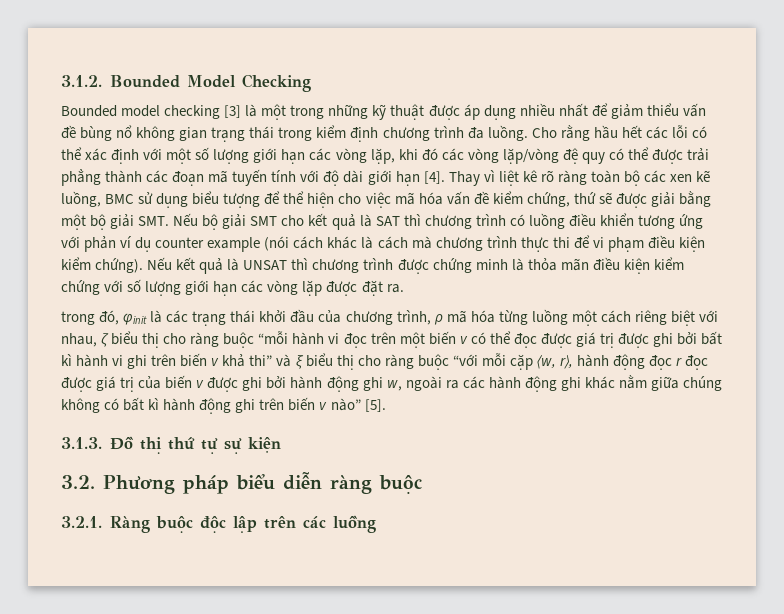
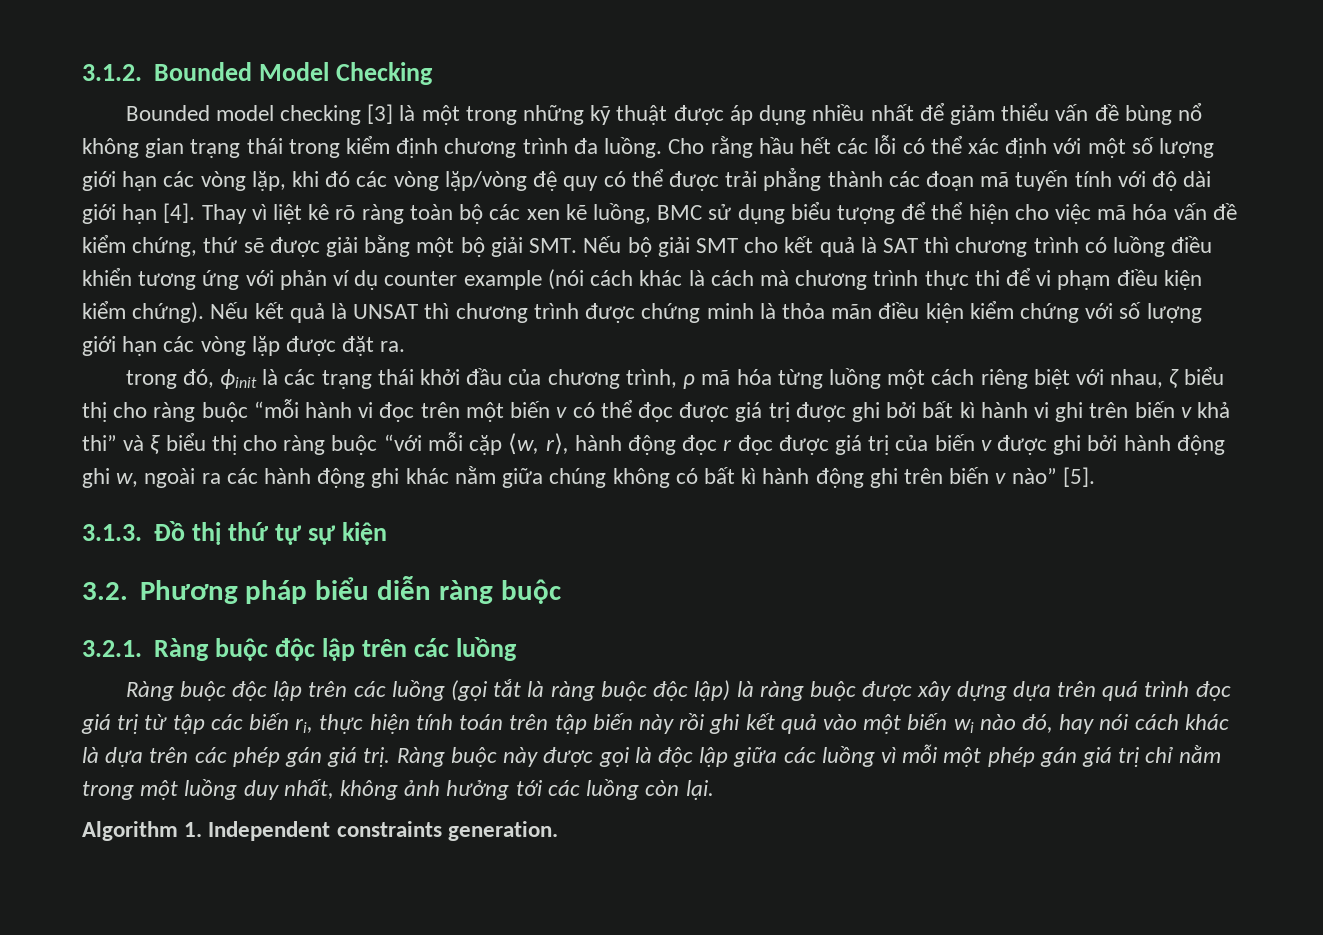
(376, 524) none -> [125,679,1231,701] [81,713,1229,734] [82,744,1221,767] [82,779,714,800] [82,821,558,841] // Ràng buộc độc lập trên các luồng (gọi tắt là ràng buộc độc lập) là ràng buộc được xây dựng dựa trên quá trình đọc giá trị từ tập các biến ri, thực hiện tính toán trên tập biến này rồi ghi kết quả vào một biến wi nào đó, hay nói cách khác là dựa trên các phép gán giá trị. Ràng buộc này được gọi là độc lập giữa các luồng vì mỗi một phép gán giá trị chỉ nằm trong một luồng duy nhất, không ảnh hưởng tới các luồng còn lại. // Algorithm 1. Independent constraints generation.

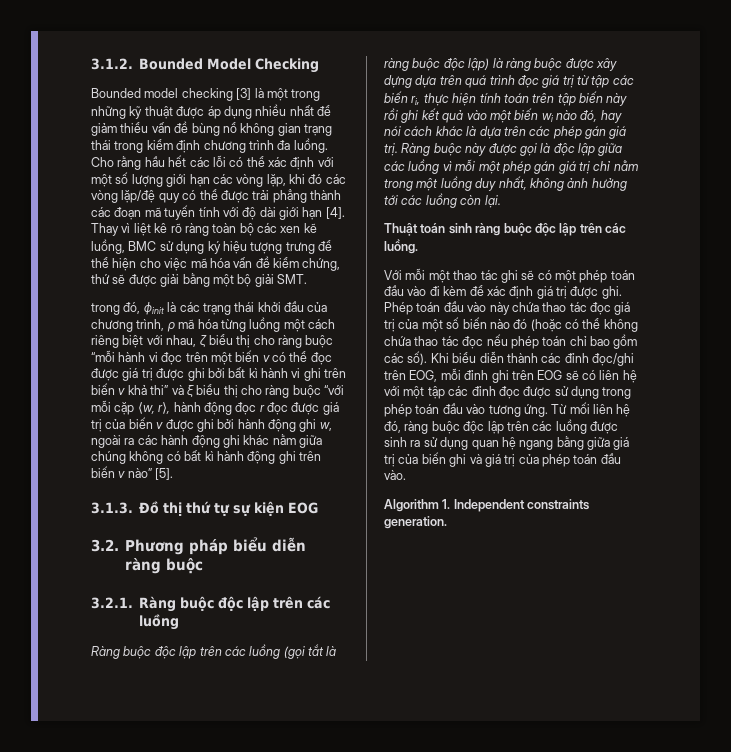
[444,171,558,191] lặp/vòng đệ -> [121,190,156,203] lặp/đệ
[790,202,895,224] biểu tượng -> [207,241,315,254] ký hiệu tượng trưng
[583,236,1213,257] [82,268,1202,290] [82,301,1202,323] [82,336,406,356] Nếu bộ giải SMT cho kết quả là SAT thì chương trình có luồng điều khiển tương ứng với phản ví dụ counter example (nói cách khác là cách mà chương trình thực thi để vi phạm điều kiện kiểm chứng). Nếu kết quả là UNSAT thì chương trình được chứng minh là thỏa mãn điều kiện kiểm chứng với số lượng giới hạn các vòng lặp được đặt ra. -> (307, 279) none
(387, 533) none -> [288,502,319,514] EOG
(714, 790) none -> [384,223,626,236] [384,239,418,254] [384,268,635,283] [384,285,622,299] [384,301,631,315] [384,317,638,332] [384,334,638,349] [384,351,634,366] [384,368,637,383] [384,386,632,399] [384,402,631,417] [384,419,618,434] [384,436,630,450] [384,452,621,467] [384,470,406,480] // Thuật toán sinh ràng buộc độc lập trên các luồng. // Với mỗi một thao tác ghi sẽ có một phép toán đầu vào đi kèm để xác định giá trị được ghi. Phép toán đầu vào này chứa thao tác đọc giá trị của một số biến nào đó (hoặc có thể không chứa thao tác đọc nếu phép toán chỉ bao gồm các số). Khi biểu diễn thành các đỉnh đọc/ghi trên EOG, mỗi đỉnh ghi trên EOG sẽ có liên hệ với một tập các đỉnh đọc được sử dụng trong phép toán đầu vào tương ứng. Từ mối liên hệ đó, ràng buộc độc lập trên các luồng được sinh ra sử dụng quan hệ ngang bằng giữa giá trị của biến ghi và giá trị của phép toán đầu vào.

